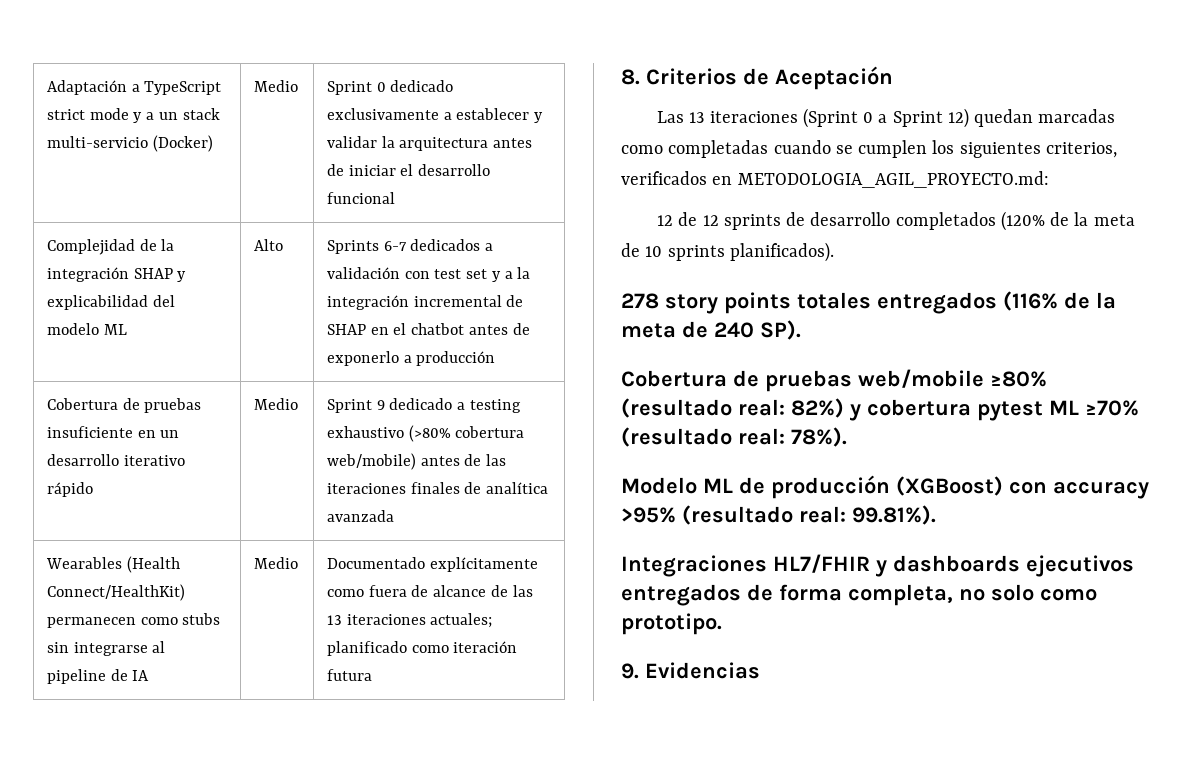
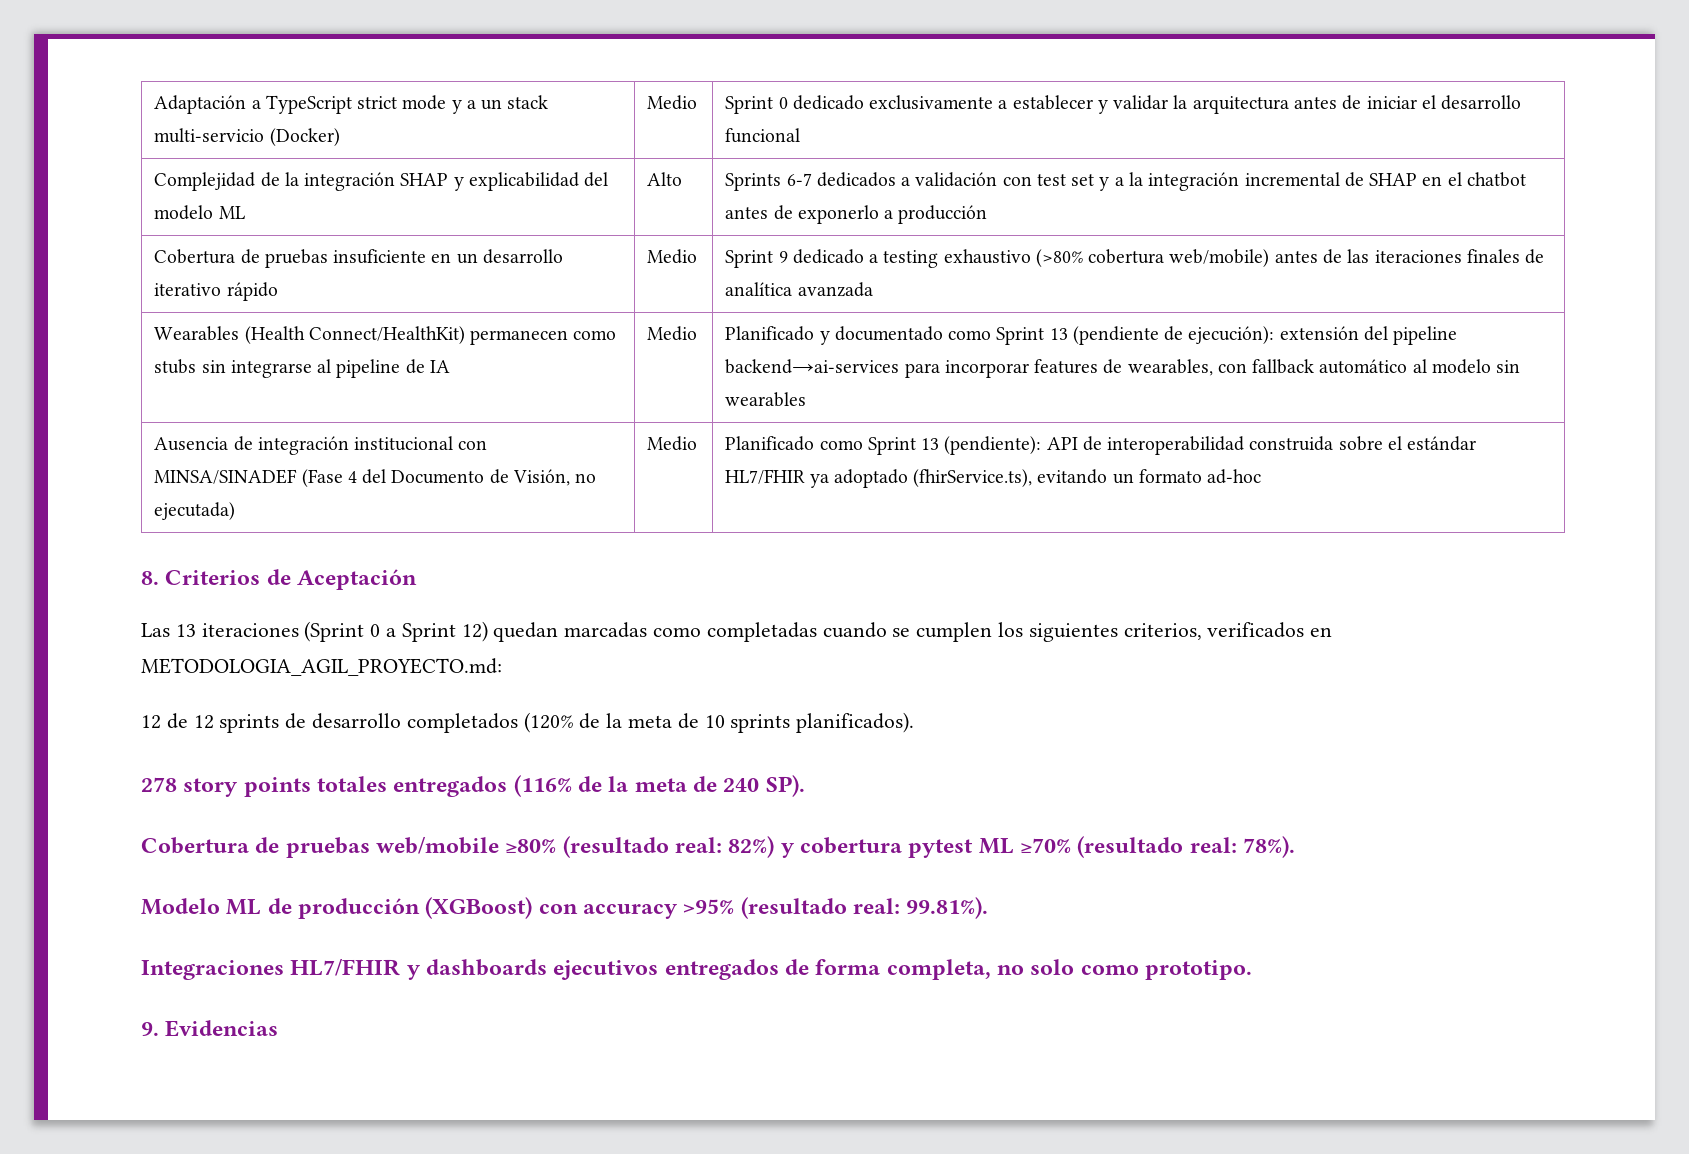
[327,557,538,572] [327,585,533,597] [327,613,493,628] [327,641,518,656] [327,669,373,681] Documentado explícitamente como fuera de alcance de las 13 iteraciones actuales; planificado como iteración futura -> [725,326,1458,345] [725,359,1521,378] [725,392,807,407] [154,436,488,455] [154,469,597,487] [154,502,236,520] [647,436,698,451] [725,436,1477,455] [725,469,1262,488] Planificado y documentado como Sprint 13 (pendiente de ejecución): extensión del pipeline backend→ai-services para incorporar features de wearables, con fallback automático al modelo sin wearables // Ausencia de integración institucional con MINSA/SINADEF (Fase 4 del Documento de Visión, no ejecutada) | Medio | Planificado como Sprint 13 (pendiente): API de interoperabilidad construida sobre el estándar HL7/FHIR ya adoptado (fhirService.ts), evitando un formato ad-hoc

